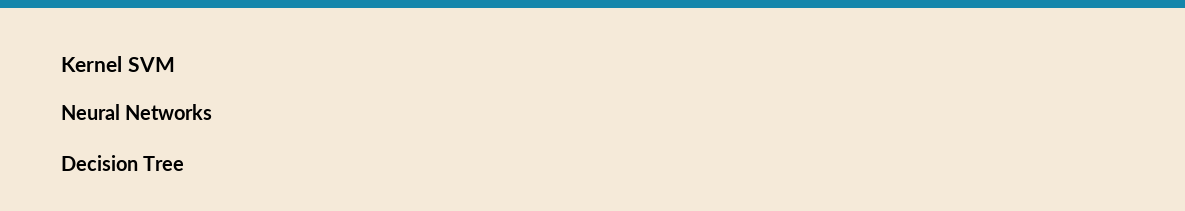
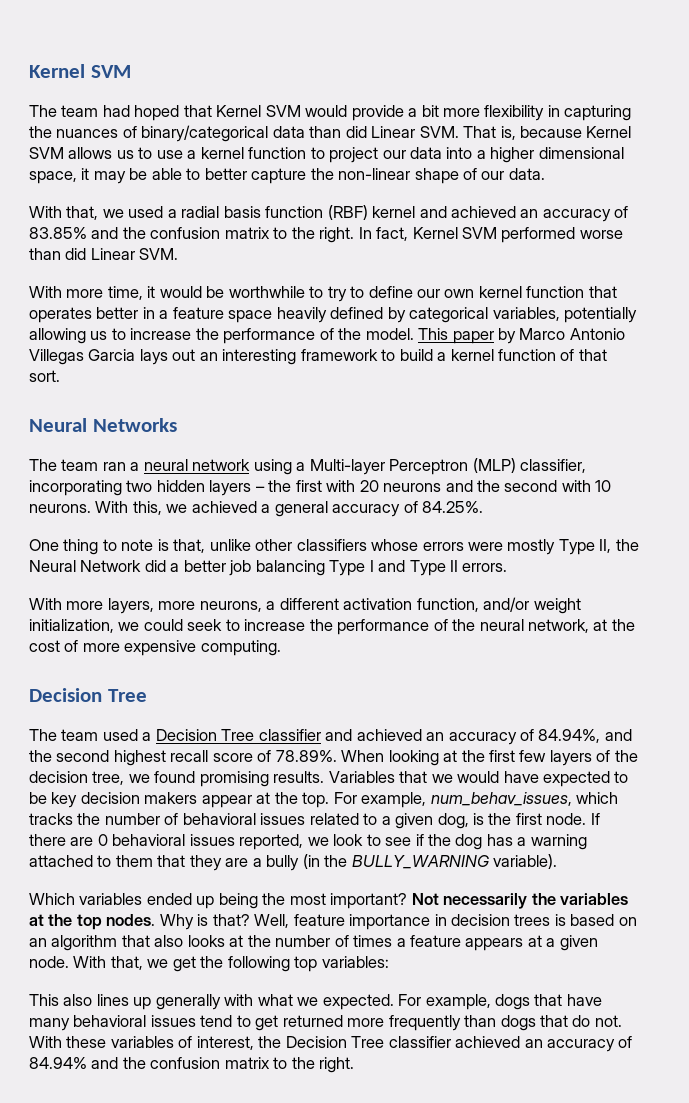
[61,104,213,120] [61,155,185,171] Neural Networks // Decision Tree -> [29,105,632,121] [29,125,632,142] [29,147,624,163] [29,168,545,184] [29,205,629,222] [29,227,623,243] [29,248,179,260] [29,286,617,302] [29,307,638,323] [29,328,625,344] [29,349,607,365] [29,370,60,382] [29,418,177,432] [29,458,587,475] [29,480,612,496] [29,501,484,517] [29,539,639,555] [29,560,508,576] [29,597,581,614] [29,619,635,635] [29,640,281,656] [29,688,147,702] [29,729,632,745] [29,750,638,766] [29,771,629,787] [29,792,619,808] [29,813,600,829] [29,834,587,850] [29,854,558,871] [29,893,629,909] [29,914,637,930] [29,935,598,951] [29,956,389,972] [29,994,602,1010] [29,1015,622,1031] [29,1036,633,1052] [29,1057,355,1073] The team had hoped that Kernel SVM would provide a bit more flexibility in capturing the nuances of binary/categorical data than did Linear SVM. That is, because Kernel SVM allows us to use a kernel function to project our data into a higher dimensional space, it may be able to better capture the non-linear shape of our data. // With that, we used a radial basis function (RBF) kernel and achieved an accuracy of 83.85% and the confusion matrix to the right. In fact, Kernel SVM performed worse than did Linear SVM. // With more time, it would be worthwhile to try to define our own kernel function that operates better in a feature space heavily defined by categorical variables, potentially allowing us to increase the performance of the model. This paper by Marco Antonio Villegas Garcia lays out an interesting framework to build a kernel function of that sort. // Neural Networks // The team ran a neural network using a Multi-layer Perceptron (MLP) classifier, incorporating two hidden layers – the first with 20 neurons and the second with 10 neurons. With this, we achieved a general accuracy of 84.25%. // One thing to note is that, unlike other classifiers whose errors were mostly Type II, the Neural Network did a better job balancing Type I and Type II errors. // With more layers, more neurons, a different activation function, and/or weight initialization, we could seek to increase the performance of the neural network, at the cost of more expensive computing. // Decision Tree // The team used a Decision Tree classifier and achieved an accuracy of 84.94%, and the second highest recall score of 78.89%. When looking at the first few layers of the decision tree, we found promising results. Variables that we would have expected to be key decision makers appear at the top. For example, num_behav_issues, which tracks the number of behavioral issues related to a given dog, is the first node. If there are 0 behavioral issues reported, we look to see if the dog has a warning attached to them that they are a bully (in the BULLY_WARNING variable). // Which variables ended up being the most important? Not necessarily the variables at the top nodes. Why is that? Well, feature importance in decision trees is based on an algorithm that also looks at the number of times a feature appears at a given node. With that, we get the following top variables: // This also lines up generally with what we expected. For example, dogs that have many behavioral issues tend to get returned more frequently than dogs that do not. With these variables of interest, the Decision Tree classifier achieved an accuracy of 84.94% and the confusion matrix to the right.

